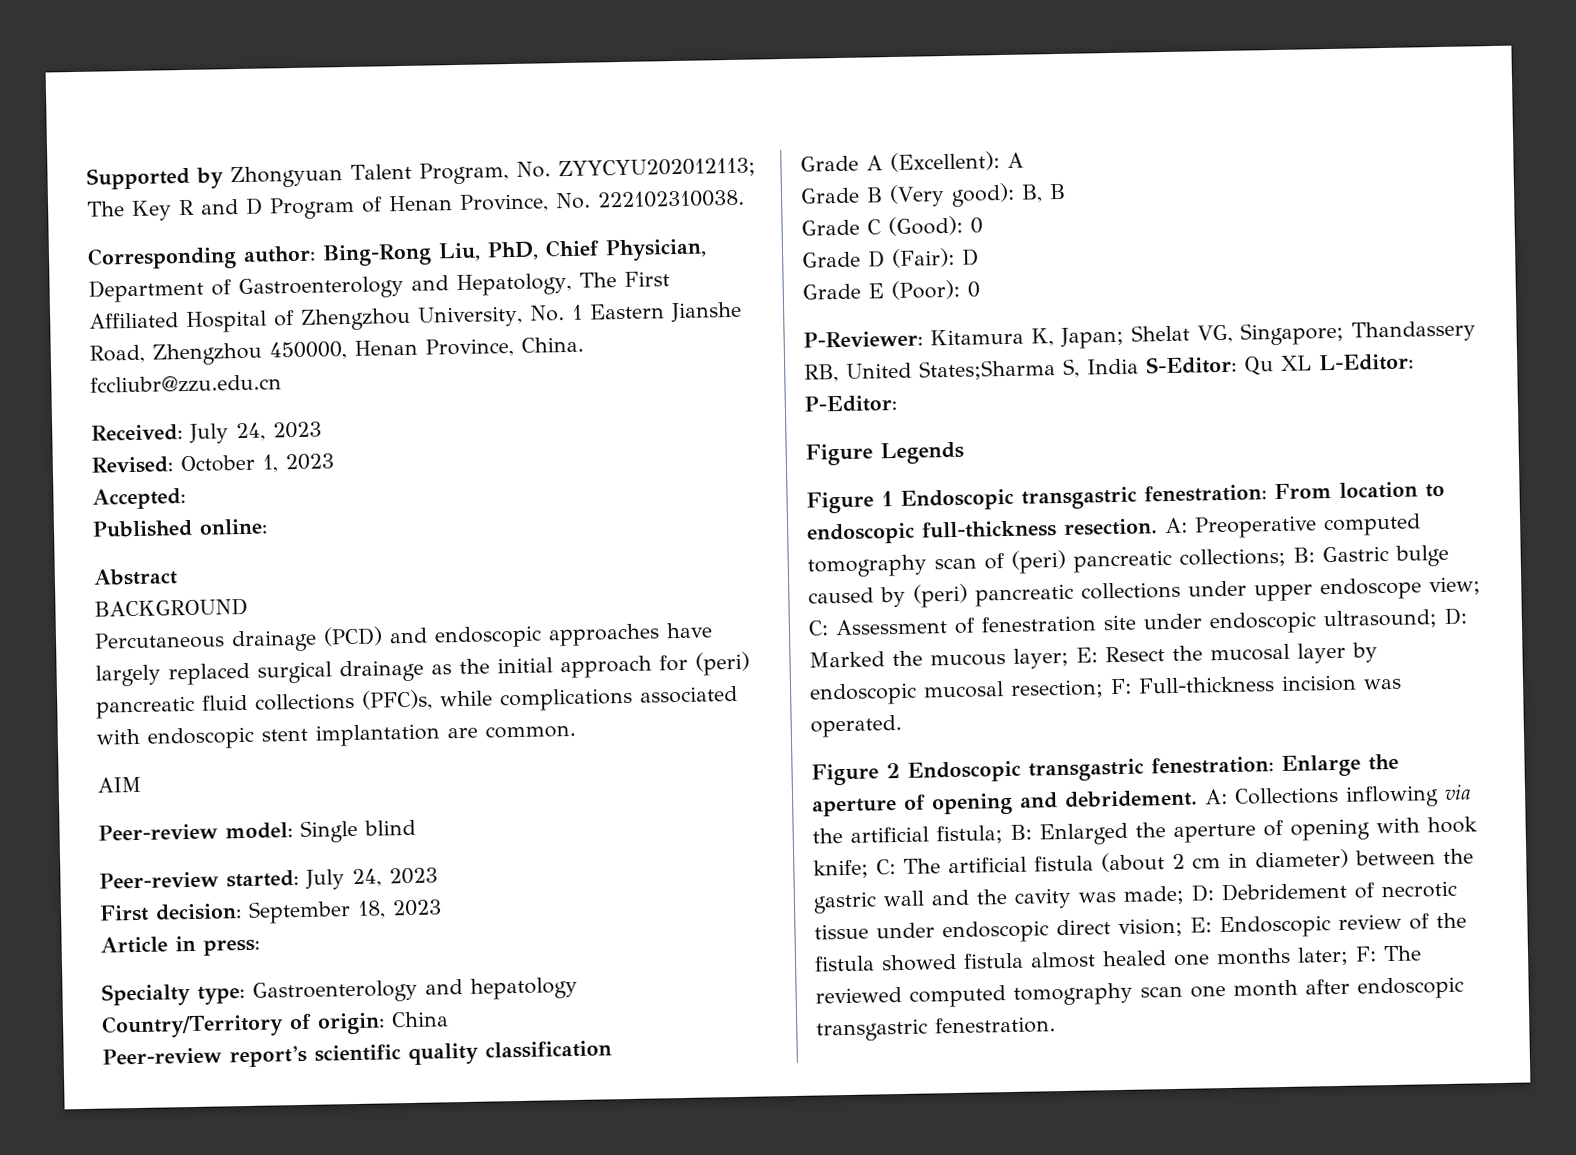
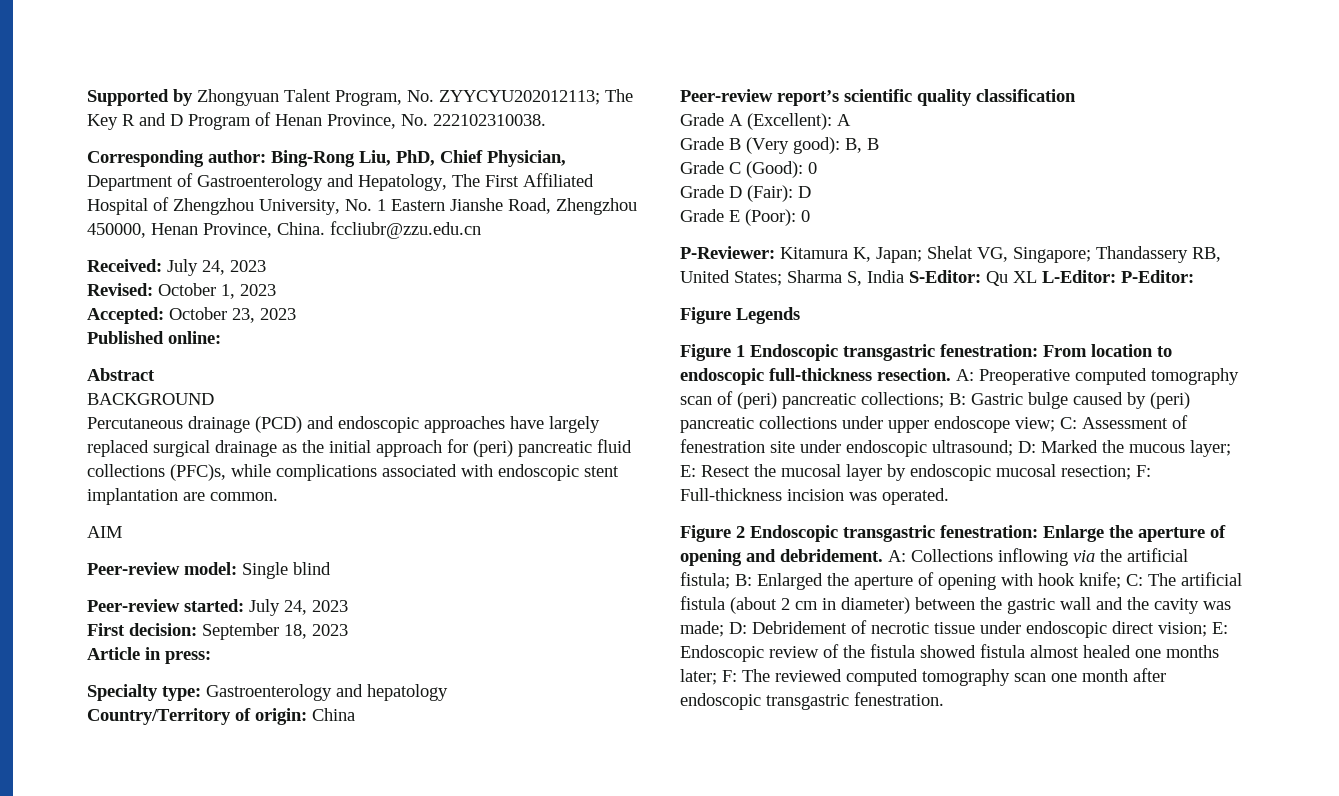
(186, 499) none -> [169,307,296,323] October 23, 2023
[919,359,1056,381] States;Sharma -> [734,270,842,286] States; Sharma

